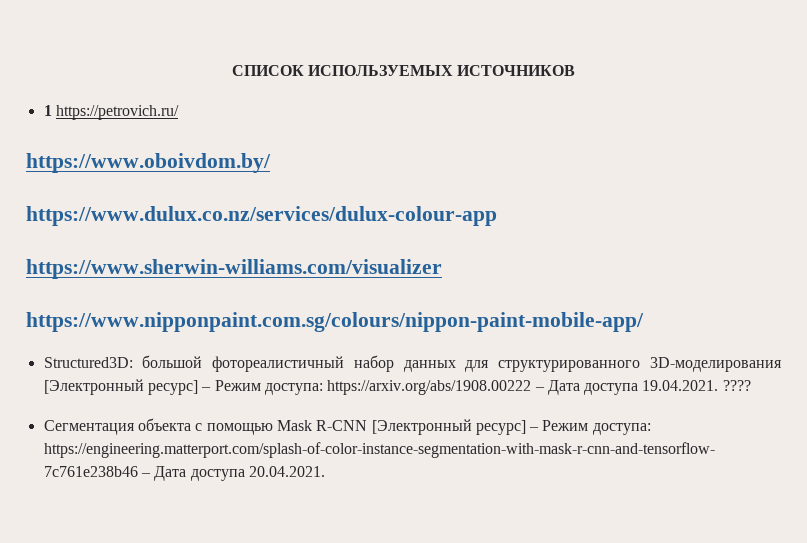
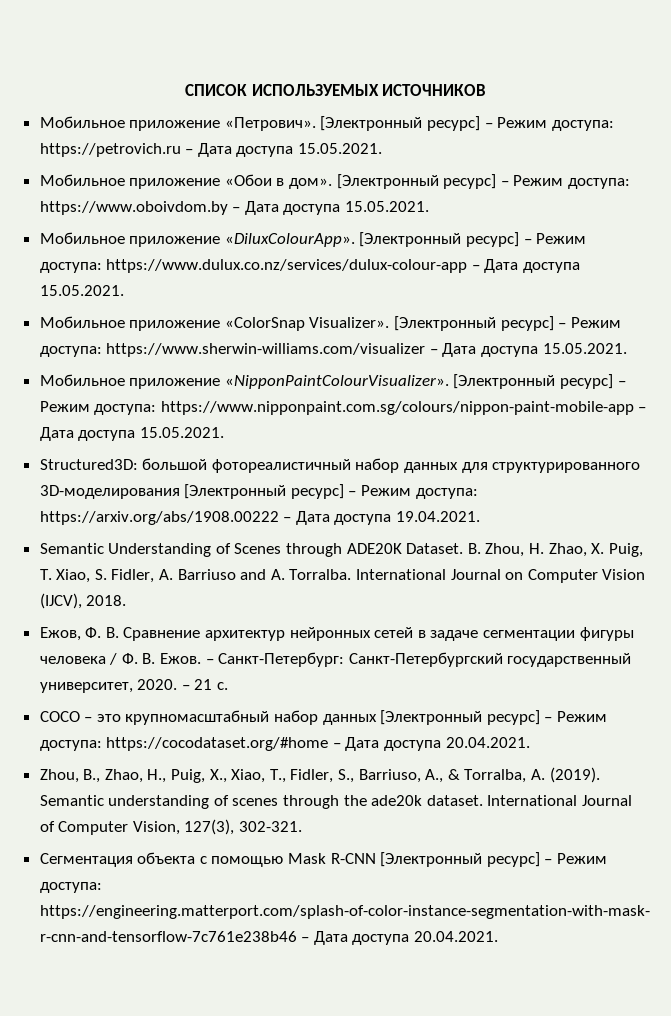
[43,105,179,120] [26,153,271,173] [26,206,497,226] [26,259,442,279] [26,312,644,332] 1 https://petrovich.ru/ // https://www.oboivdom.by/ // https://www.dulux.co.nz/services/dulux-colour-app // https://www.sherwin-williams.com/visualizer // https://www.nipponpaint.com.sg/colours/nippon-paint-mobile-app/ -> [39,116,614,131] [39,143,383,157] [39,174,631,189] [39,201,430,215] [39,232,587,247] [39,259,581,273] [39,285,124,296] [39,316,621,331] [39,343,627,357] [39,374,626,389] [39,401,647,415] [39,427,224,441] Мобильное приложение «Петрович». [Электронный ресурс] – Режим доступа: https://petrovich.ru – Дата доступа 15.05.2021. // Мобильное приложение «Обои в дом». [Электронный ресурс] – Режим доступа: https://www.oboivdom.by – Дата доступа 15.05.2021. // Мобильное приложение «DiluxColourApp». [Электронный ресурс] – Режим доступа: https://www.dulux.co.nz/services/dulux-colour-app – Дата доступа 15.05.2021. // Мобильное приложение «ColorSnap Visualizer». [Электронный ресурс] – Режим доступа: https://www.sherwin-williams.com/visualizer – Дата доступа 15.05.2021. // Мобильное приложение «NipponPaintColourVisualizer». [Электронный ресурс] – Режим доступа: https://www.nipponpaint.com.sg/colours/nippon-paint-mobile-app – Дата доступа 15.05.2021.
[722,380,751,391] ???? -> [39,543,643,557] [39,569,646,583] [39,593,127,609] [39,627,634,641] [39,652,632,667] [39,679,229,693] [39,710,608,725] [39,737,530,751] [39,767,600,783] [39,795,633,809] [39,819,303,835] // Semantic Understanding of Scenes through ADE20K Dataset. B. Zhou, H. Zhao, X. Puig, T. Xiao, S. Fidler, A. Barriuso and A. Torralba. International Journal on Computer Vision (IJCV), 2018. // Ежов, Ф. В. Сравнение архитектур нейронных сетей в задаче сегментации фигуры человека / Ф. В. Ежов. – Санкт-Петербург: Санкт-Петербургский государственный университет, 2020. – 21 с. // COCO – это крупномасштабный набор данных [Электронный ресурс] – Режим доступа: https://cocodataset.org/#home – Дата доступа 20.04.2021. // Zhou, B., Zhao, H., Puig, X., Xiao, T., Fidler, S., Barriuso, A., & Torralba, A. (2019). Semantic understanding of scenes through the ade20k dataset. International Journal of Computer Vision, 127(3), 302-321.

